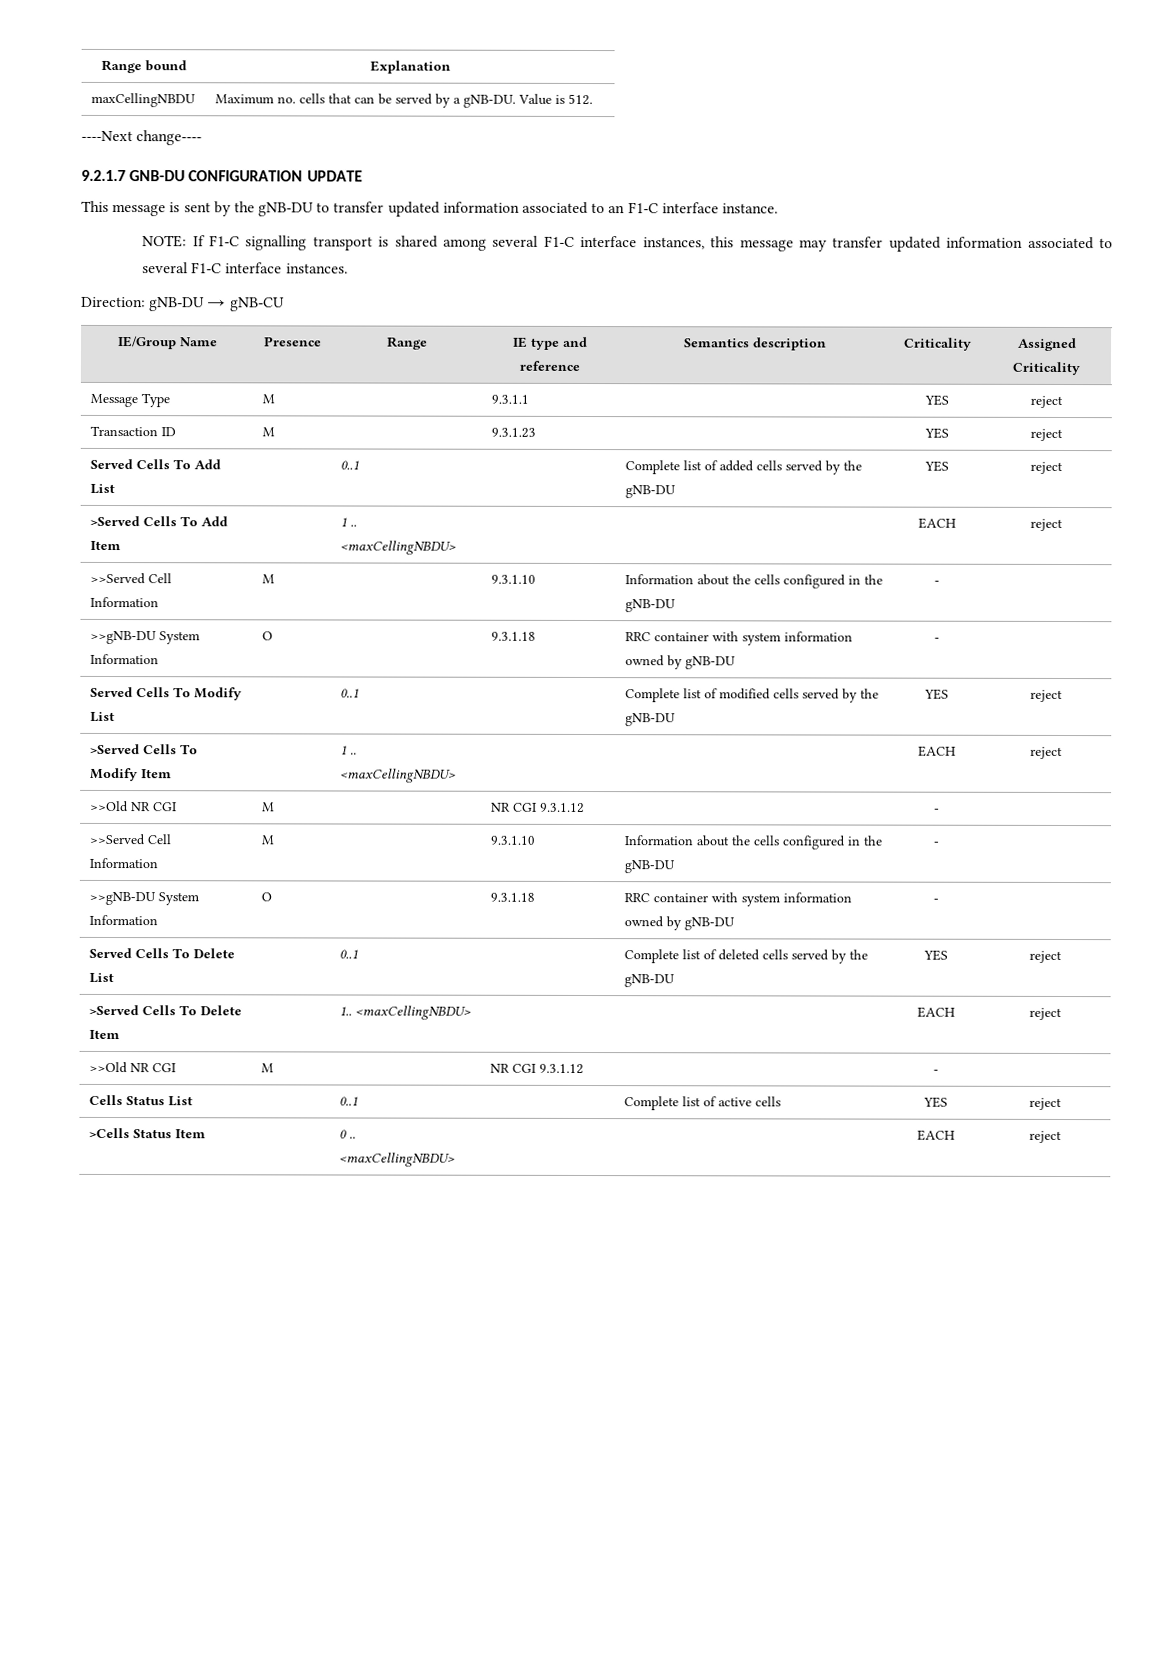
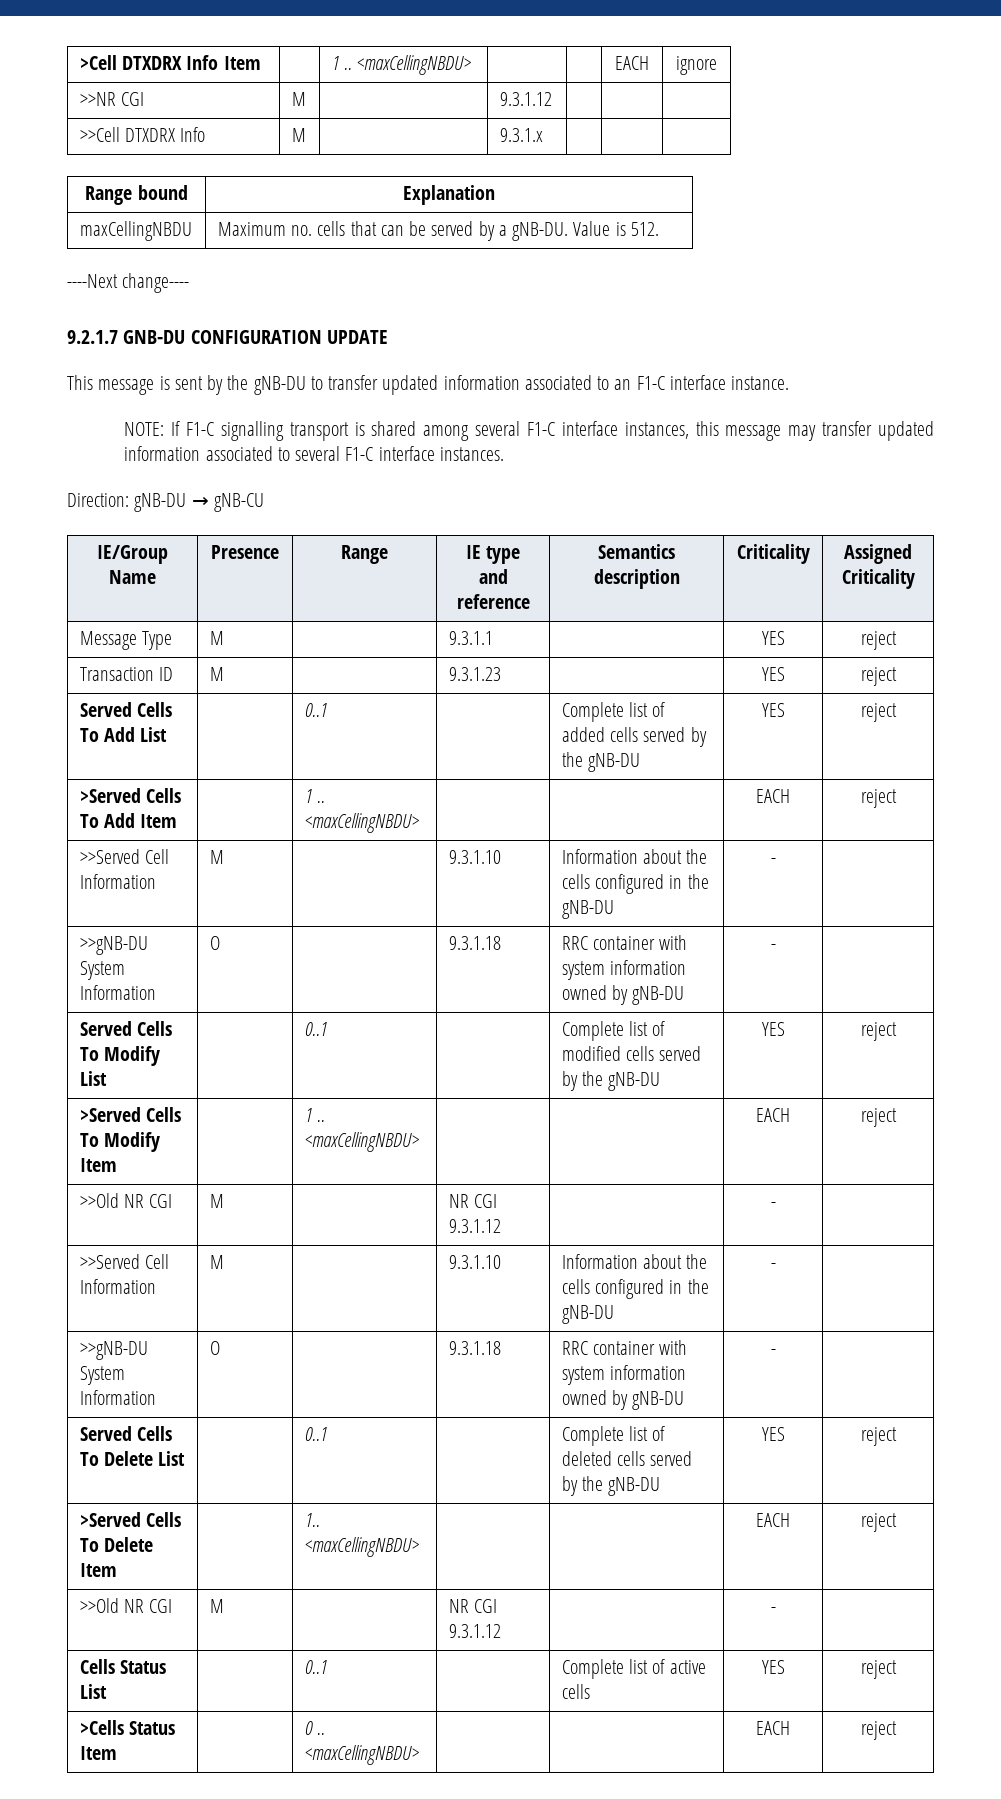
(101, 66) none -> [79,55,261,70] [331,55,472,75] [615,56,649,70] [676,56,717,75] [79,92,145,106] [291,92,306,106] [499,92,552,106] [79,127,206,142] [291,128,306,142] [499,128,543,142] >Cell DTXDRX Info Item | | 1 .. <maxCellingNBDU> | | | EACH | ignore // >>NR CGI | M | | 9.3.1.12 | | | // >>Cell DTXDRX Info | M | | 9.3.1.x | | | //

